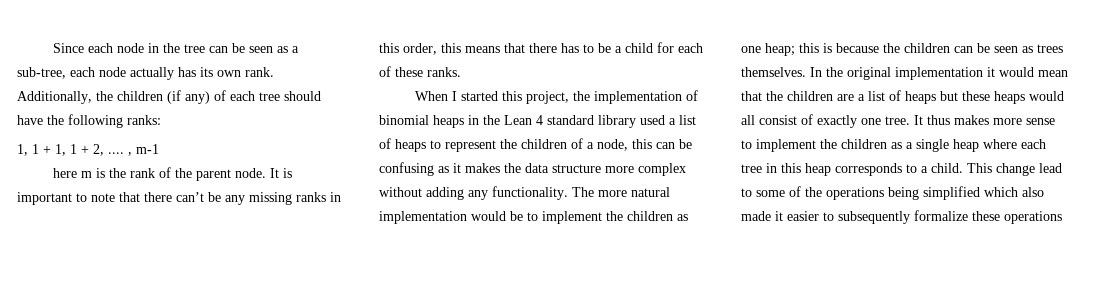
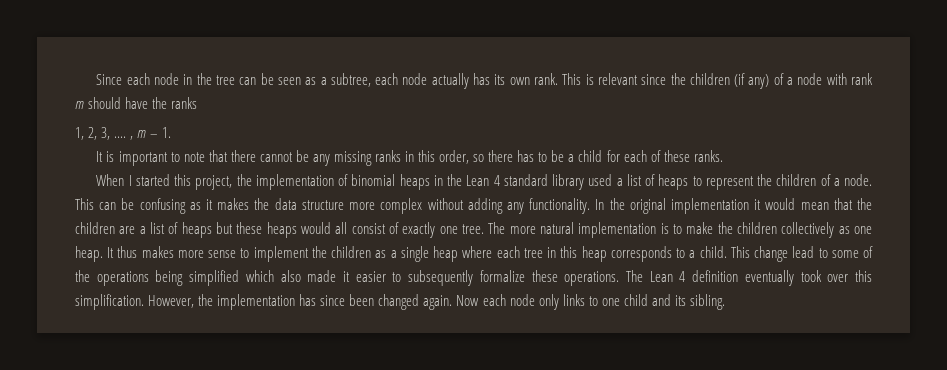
[17,67,66,79] sub-tree, -> [330,73,371,87] subtree,
[17,91,92,104] Additionally, -> [562,73,667,85] This is relevant since
[230,91,280,101] each tree -> [787,73,873,85] [75,101,84,109] a node with rank m
[68,114,161,128] [17,144,159,156] [52,167,266,181] following ranks: // 1, 1 + 1, 1 + 2, .... , m-1 // here m is the rank of the parent node. -> [171,97,198,109] [75,127,172,140] ranks // 1, 2, 3, .... , m – 1. //
[176,192,204,202] can’t -> [259,152,293,162] cannot
[441,43,525,53] this means that -> [473,154,485,162] so
[597,139,652,151] node, this -> [843,174,872,186] [75,198,94,210] node. This
[572,187,670,197] [379,211,688,224] [741,43,1063,56] [741,67,806,77] The more natural implementation would be to implement the children as one heap; this is because the children can be seen as trees themselves. -> (591, 206) none
(910, 120) none -> [488,222,873,238] [75,246,103,262] The more natural implementation is to make the children collectively as one heap.
[1004,211,1062,224] operations -> [564,270,872,286] [75,294,725,310] operations. The Lean 4 definition eventually took over this simplification. However, the implementation has since been changed again. Now each node only links to one child and its sibling.

